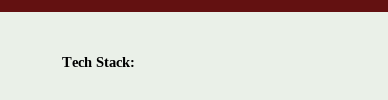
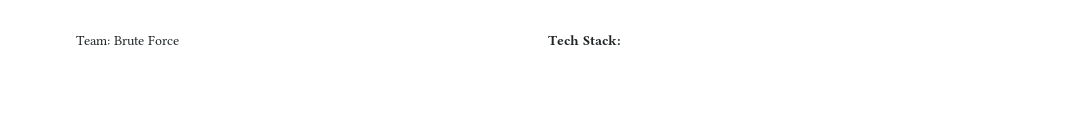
(62, 62) none -> [76,35,179,46] Team: Brute Force //

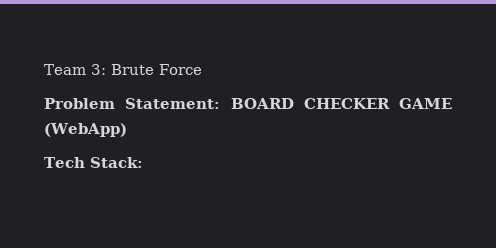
[76,35,110,45] Team: -> [44,64,106,75] Team 3:
(179, 40) none -> [44,98,452,109] [44,123,127,137] // Problem Statement: BOARD CHECKER GAME (WebApp)

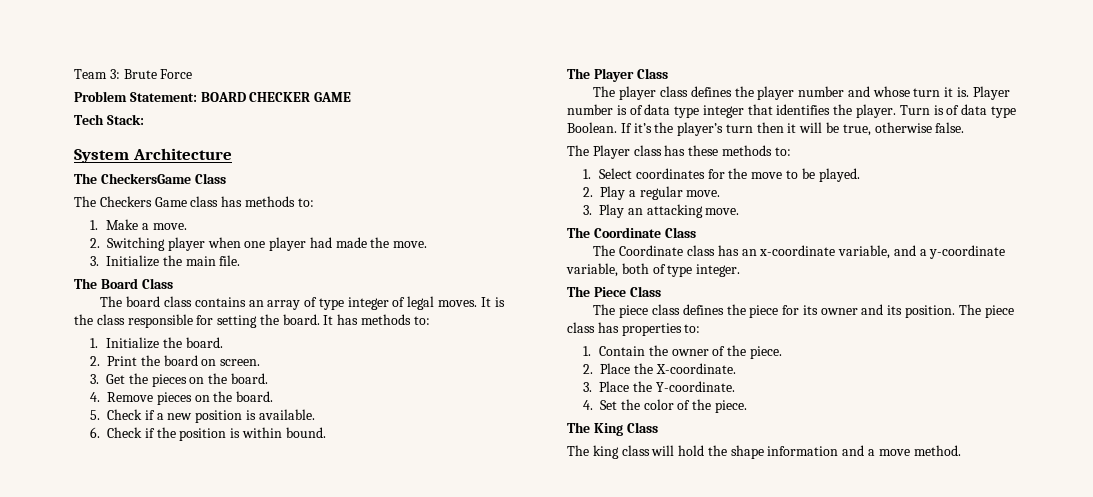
[44,123,127,137] (WebApp) -> (352, 97) none
(143, 162) none -> [74,148,232,163] [74,173,226,184] [74,196,314,207] [90,219,187,230] [90,237,428,251] [90,255,241,267] [74,278,173,289] [100,296,505,310] [74,314,430,328] [90,337,223,349] [90,355,261,366] [90,373,268,387] [90,391,274,405] [90,409,315,423] [90,427,326,441] [567,68,668,82] [593,86,1010,100] [567,104,1016,118] [567,122,965,136] [567,145,791,159] [583,168,860,182] [583,186,721,200] [583,204,740,218] [567,227,696,238] [593,245,1006,259] [566,263,741,277] [567,286,661,297] [593,304,1014,318] [567,322,701,336] [583,345,782,359] [583,363,736,374] [583,381,735,392] [583,399,747,413] [567,422,658,436] [567,445,961,459] // System Architecture // The CheckersGame Class // The Checkers Game class has methods to: // 1. Make a move. // 2. Switching player when one player had made the move. // 3. Initialize the main file. // The Board Class // The board class contains an array of type integer of legal moves. It is the class responsible for setting the board. It has methods to: // 1. Initialize the board. // 2. Print the board on screen. // 3. Get the pieces on the board. // 4. Remove pieces on the board. // 5. Check if a new position is available. // 6. Check if the position is within bound. // The Player Class // The player class defines the player number and whose turn it is. Player number is of data type integer that identifies the player. Turn is of data type Boolean. If it’s the player’s turn then it will be true, otherwise false. // The Player class has these methods to: // 1. Select coordinates for the move to be played. // 2. Play a regular move. // 3. Play an attacking move. // The Coordinate Class // The Coordinate class has an x-coordinate variable, and a y-coordinate variable, both of type integer. // The Piece Class // The piece class defines the piece for its owner and its position. The piece class has properties to: // 1. Contain the owner of the piece. // 2. Place the X-coordinate. // 3. Place the Y-coordinate. // 4. Set the color of the piece. // The King Class // The king class will hold the shape information and a move method.

